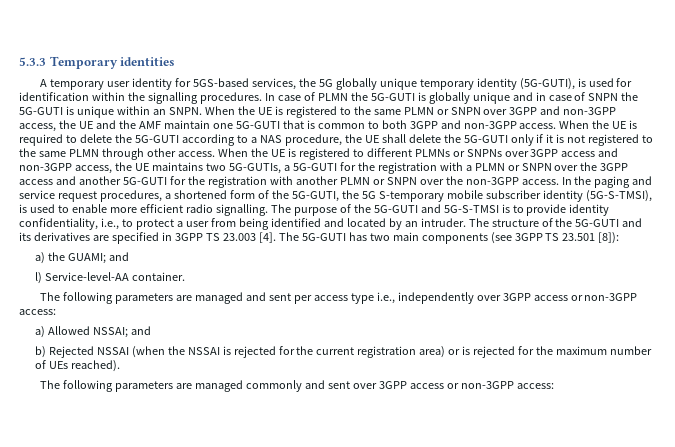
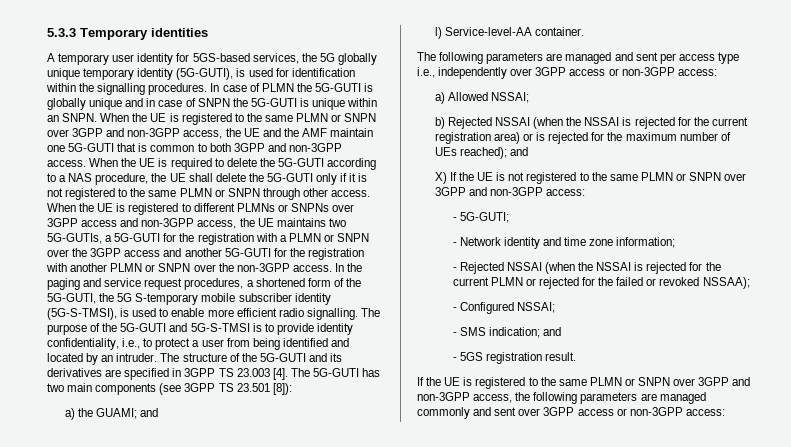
(99, 153) none -> [214,188,260,197] or SNPN
[130,326,151,335] and -> (530, 97) none
[70,360,120,372] [39,380,60,389] reached). // The -> [459,147,529,159] [434,172,747,184] [434,187,586,196] [452,212,509,223] [452,237,676,249] [452,262,721,274] [452,277,750,289] [452,302,555,314] [452,327,561,338] [452,352,576,364] [417,377,751,389] [417,392,531,403] reached); and // X) If the UE is not registered to the same PLMN or SNPN over 3GPP and non-3GPP access: // - 5G-GUTI; // - Network identity and time zone information; // - Rejected NSSAI (when the NSSAI is rejected for the current PLMN or rejected for the failed or revoked NSSAA); // - Configured NSSAI; // - SMS indication; and // - 5GS registration result. // If the UE is registered to the same PLMN or SNPN over 3GPP and non-3GPP access, the

